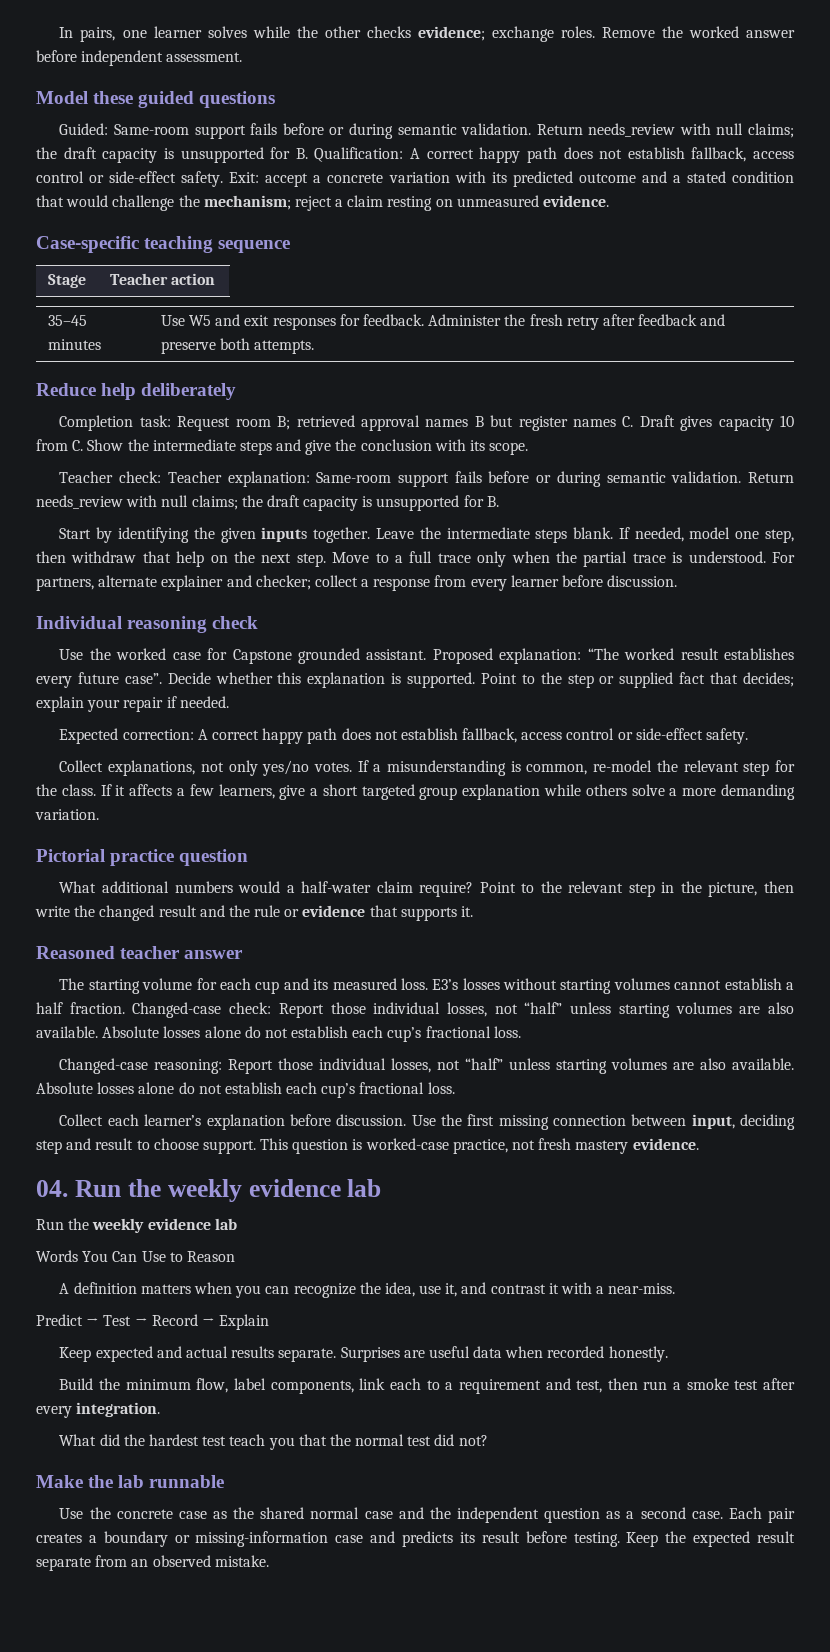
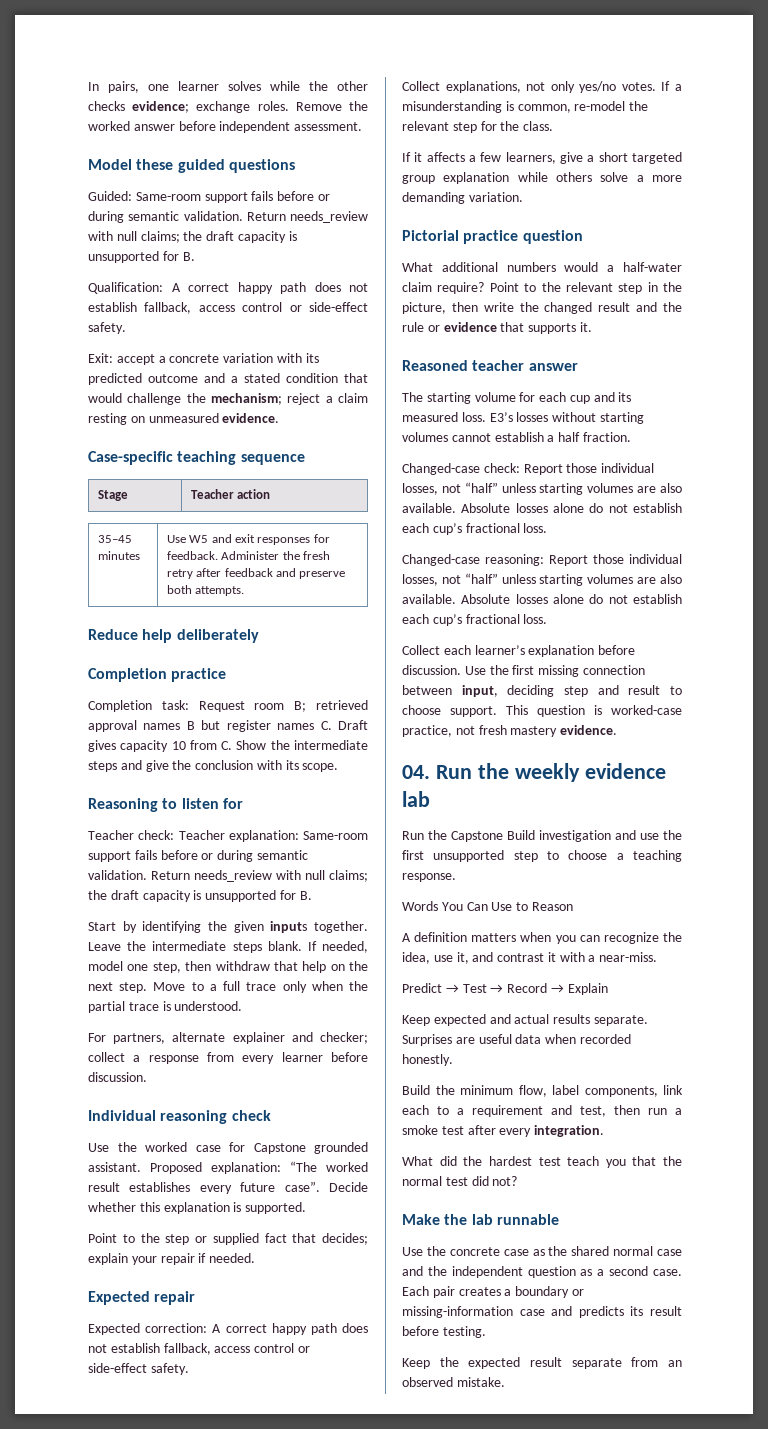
(308, 153) none -> (195, 256) //
(224, 179) none -> (126, 328) //
(237, 391) none -> [88,668,227,682] // Completion practice
(529, 448) none -> [88,798,243,812] // Reasoning to listen for
(766, 557) none -> (243, 1006) //
(476, 680) none -> (307, 1208) //
(229, 702) none -> [88,1291,196,1305] // Expected repair
(96, 790) none -> (554, 126) //
(125, 1008) none -> (631, 437) //
[92,1218,237,1233] weekly evidence lab -> [451,830,682,842] [402,850,682,862] [402,873,456,882] Capstone Build investigation and use the first unsupported step to choose a teaching response.
(620, 1539) none -> (486, 1332) //

